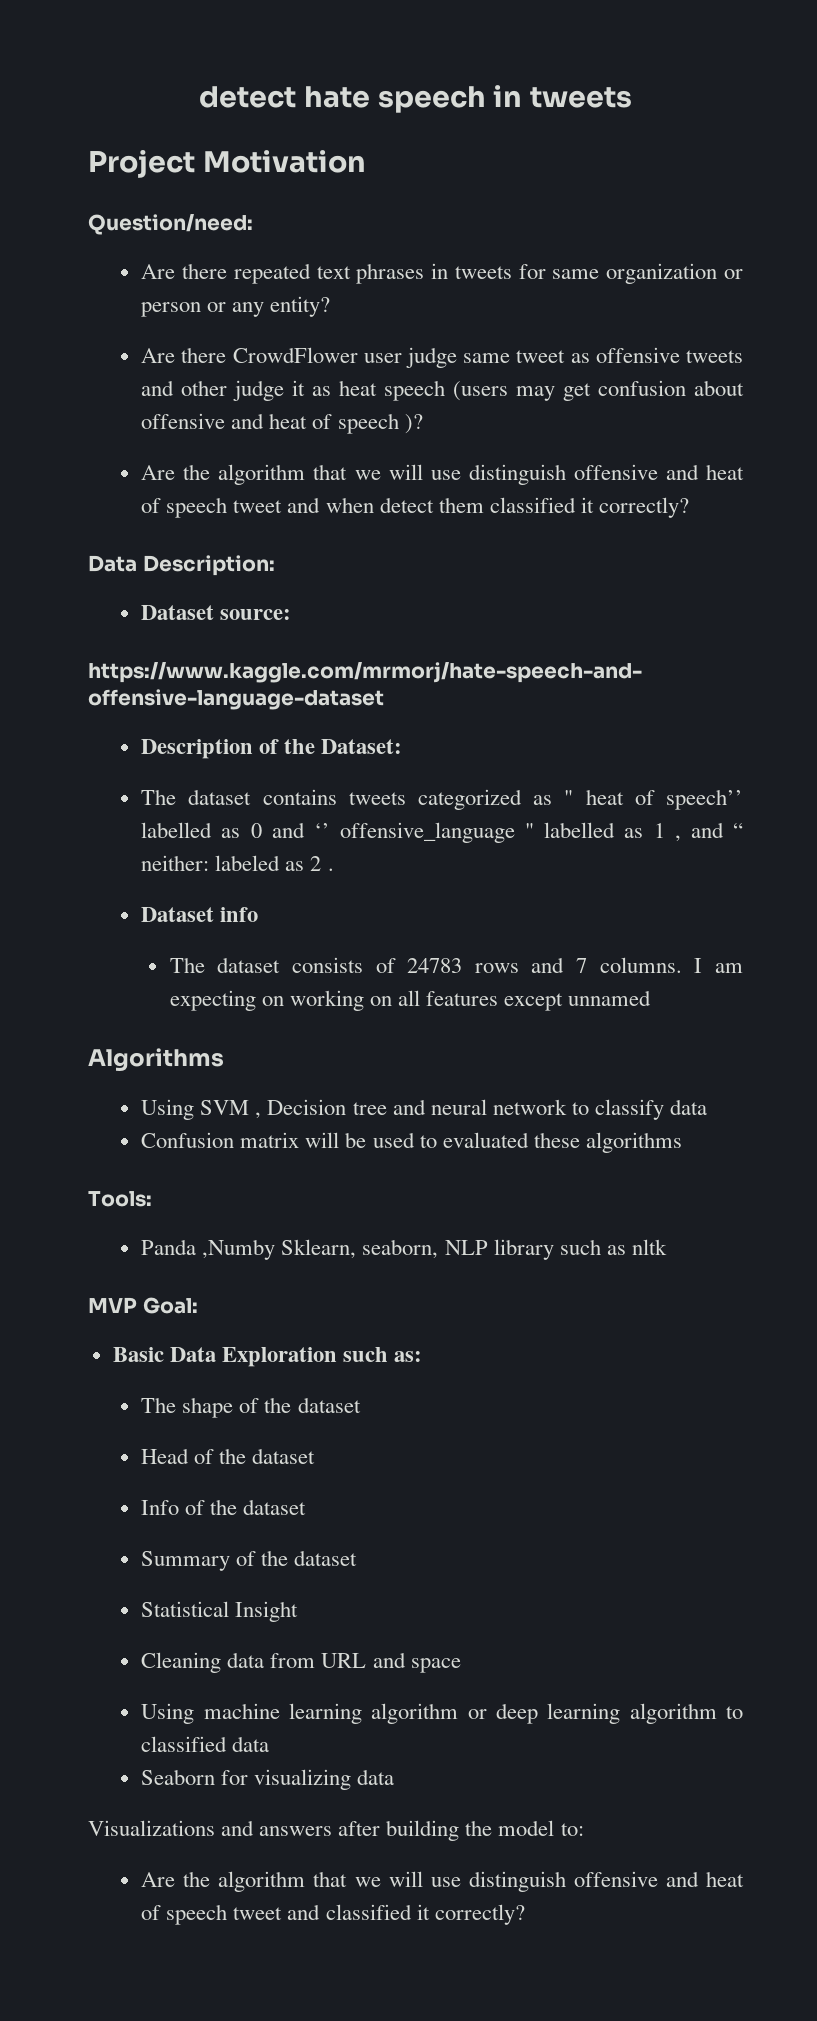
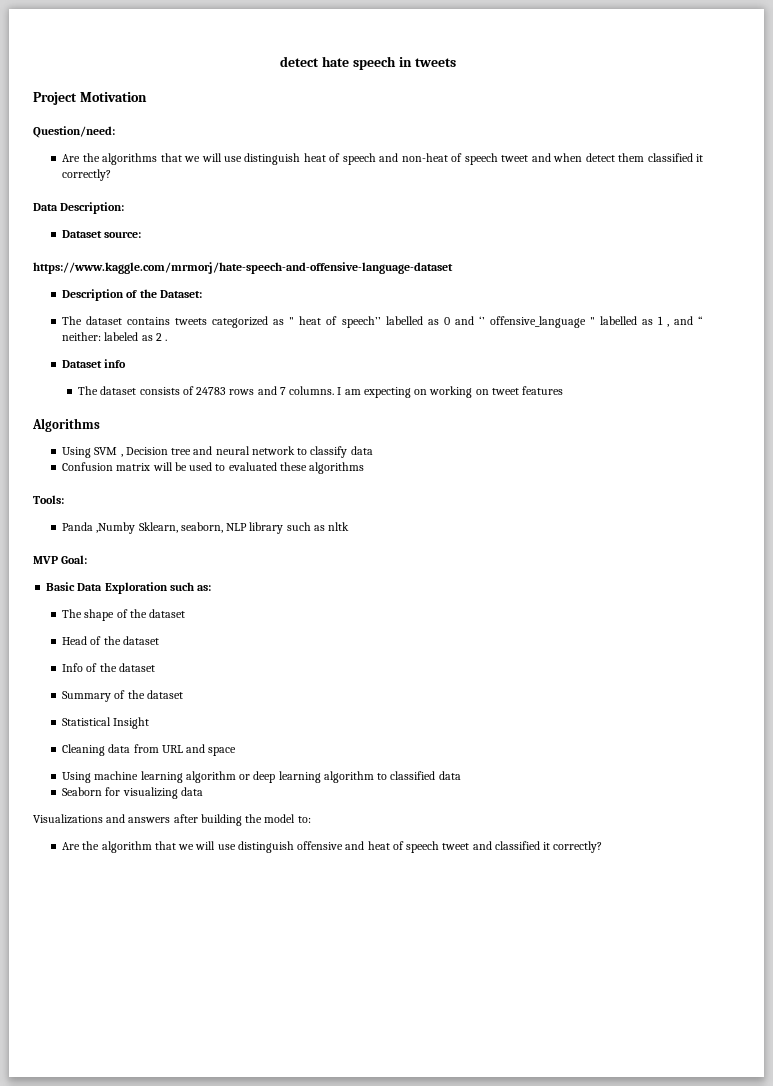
[141,263,743,284] [141,296,331,317] [141,347,743,368] [141,380,744,401] [141,413,423,434] [141,464,744,485] // Are there repeated text phrases in tweets for same organization or person or any entity? // Are there CrowdFlower user judge same tweet as offensive tweets and other judge it as heat speech (users may get confusion about offensive and heat of speech )? // Are the algorithm that we will use distinguish offensive and heat -> [62,153,448,165] // Are the algorithms that we will use distinguish heat of speech and non-heat
[397,990,420,1006] all -> [491,388,519,395] tweet
[504,990,652,1011] except unnamed -> (564, 390) none

